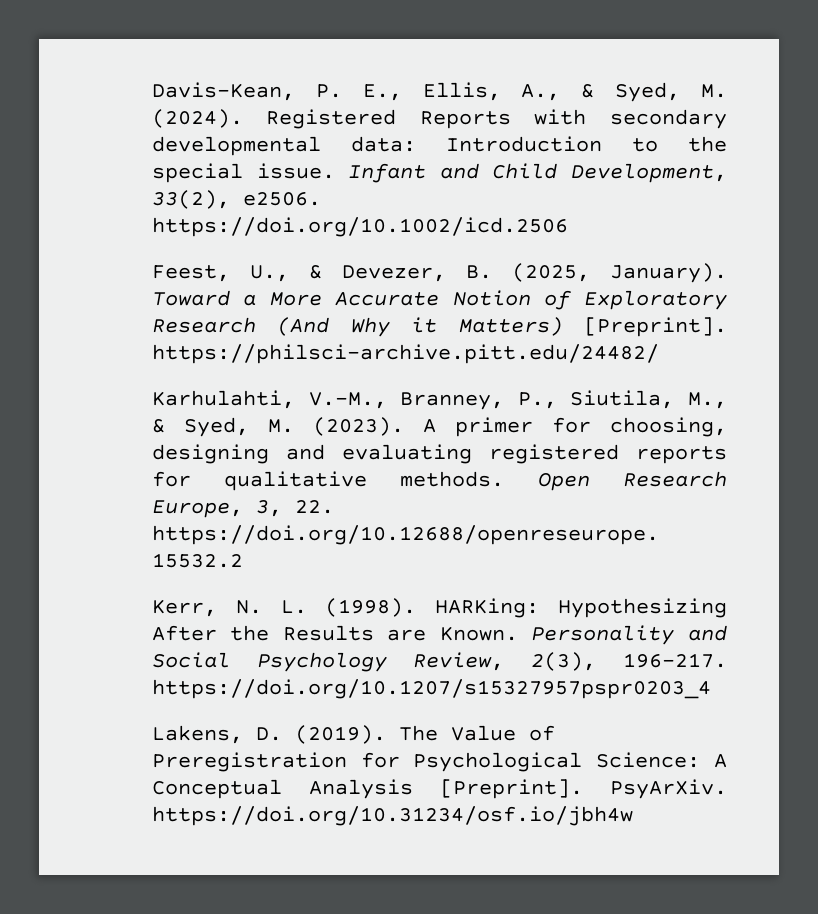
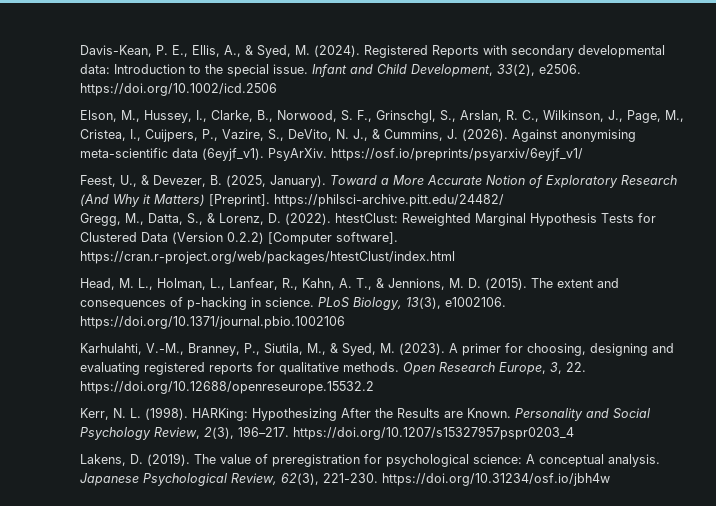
(568, 227) none -> [80,110,685,123] [80,129,637,142] [80,148,584,161] // Elson, M., Hussey, I., Clarke, B., Norwood, S. F., Grinschgl, S., Arslan, R. C., Wilkinson, J., Page, M., Cristea, I., Cuijpers, P., Vazire, S., DeVito, N. J., & Cummins, J. (2026). Against anonymising meta-scientific data (6eyjf_v1). PsyArXiv. https://osf.io/preprints/psyarxiv/6eyjf_v1/
(659, 354) none -> [80,213,657,226] [80,232,399,245] [80,251,456,264] [80,278,620,290] [80,297,507,310] [80,316,346,329] // Gregg, M., Datta, S., & Lorenz, D. (2022). htestClust: Reweighted Marginal Hypothesis Tests for Clustered Data (Version 0.2.2) [Computer software]. https://cran.r-project.org/web/packages/htestClust/index.html // Head, M. L., Holman, L., Lanfear, R., Kahn, A. T., & Jennions, M. D. (2015). The extent and consequences of p-hacking in science. PLoS Biology, 13(3), e1002106. https://doi.org/10.1371/journal.pbio.1002106
[450,725,555,741] [151,752,727,772] [151,779,727,799] Value of Preregistration for Psychological Science: A Conceptual Analysis [Preprint]. PsyArXiv. -> [220,454,661,467] [80,473,379,486] value of preregistration for psychological science: A conceptual analysis. Japanese Psychological Review, 62(3), 221-230.

